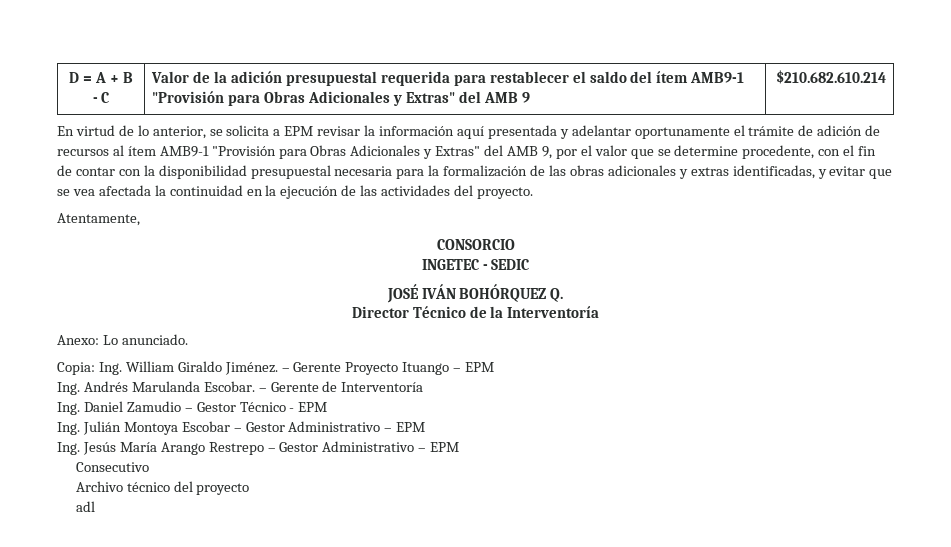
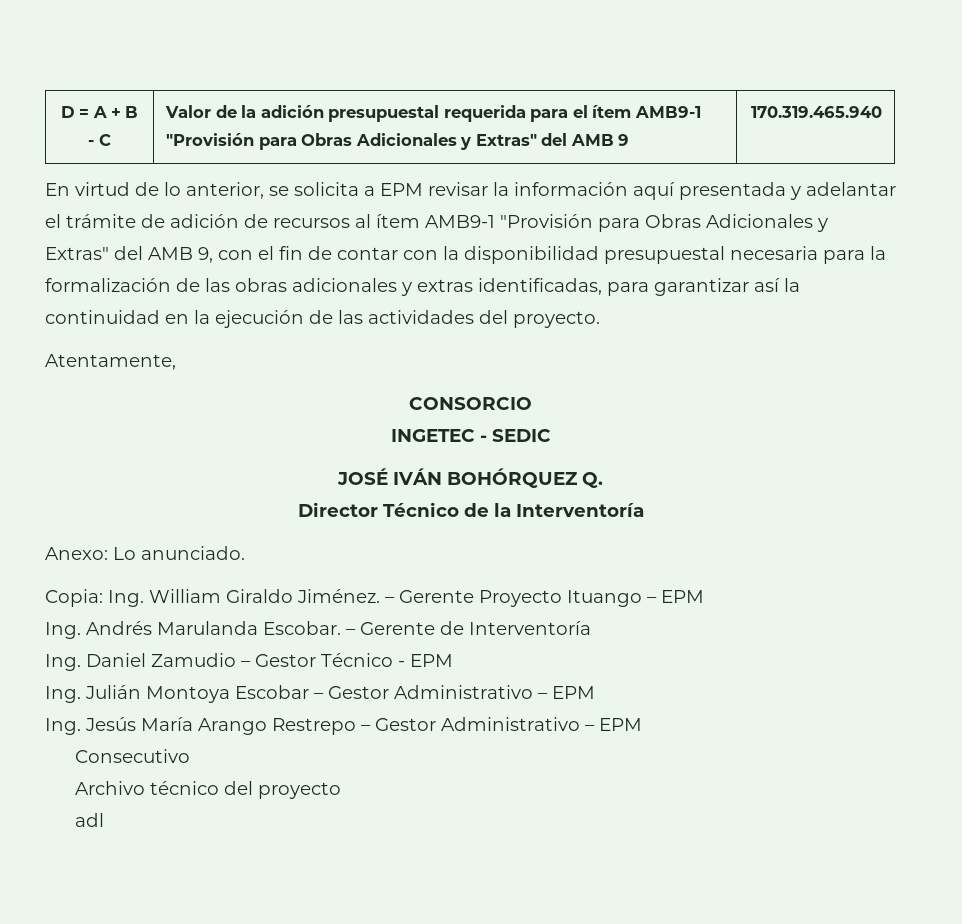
[489,71,653,83] restablecer el saldo del -> [572,105,588,118] el
[775,70,886,84] $210.682.610.214 -> [750,106,882,118] 170.319.465.940
[634,127,730,139] oportunamente -> (896, 189) none
[555,145,815,159] por el valor que se determine procedente, -> (213, 255) none
[817,166,893,179] [57,185,151,196] y evitar que se vea afectada -> [607,278,780,296] para garantizar así

